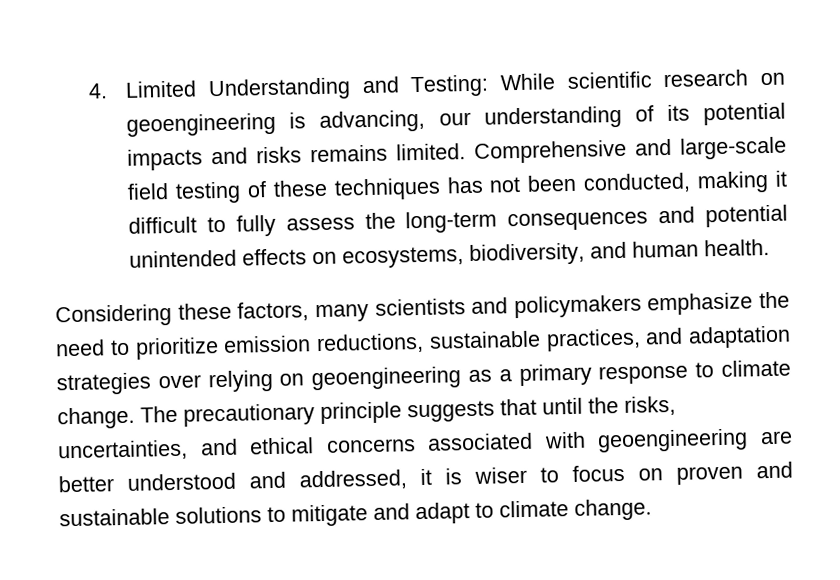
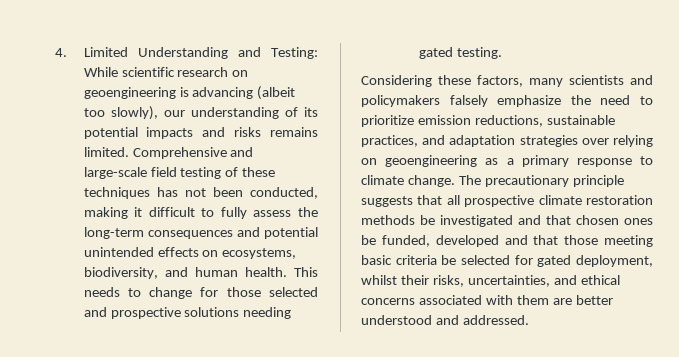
[319,109,426,133] advancing, -> [192,86,296,100] [83,106,158,120] advancing (albeit too slowly),
(771, 247) none -> [294,267,318,277] [83,287,318,299] [83,307,292,319] [418,47,502,59] This needs to change for those selected and prospective solutions needing gated testing.
(642, 306) none -> [449,95,488,107] falsely
[542,397,619,415] until the -> [446,195,653,207] [361,215,653,227] [361,235,653,247] [361,255,653,267] [361,275,429,285] all prospective climate restoration methods be investigated and that chosen ones be funded, developed and that those meeting basic criteria be selected for gated deployment, whilst their
[597,428,749,453] geoengineering -> [516,295,549,305] them
[299,461,793,491] [59,498,652,527] addressed, it is wiser to focus on proven and sustainable solutions to mitigate and adapt to climate change. -> [462,315,529,325] addressed.

